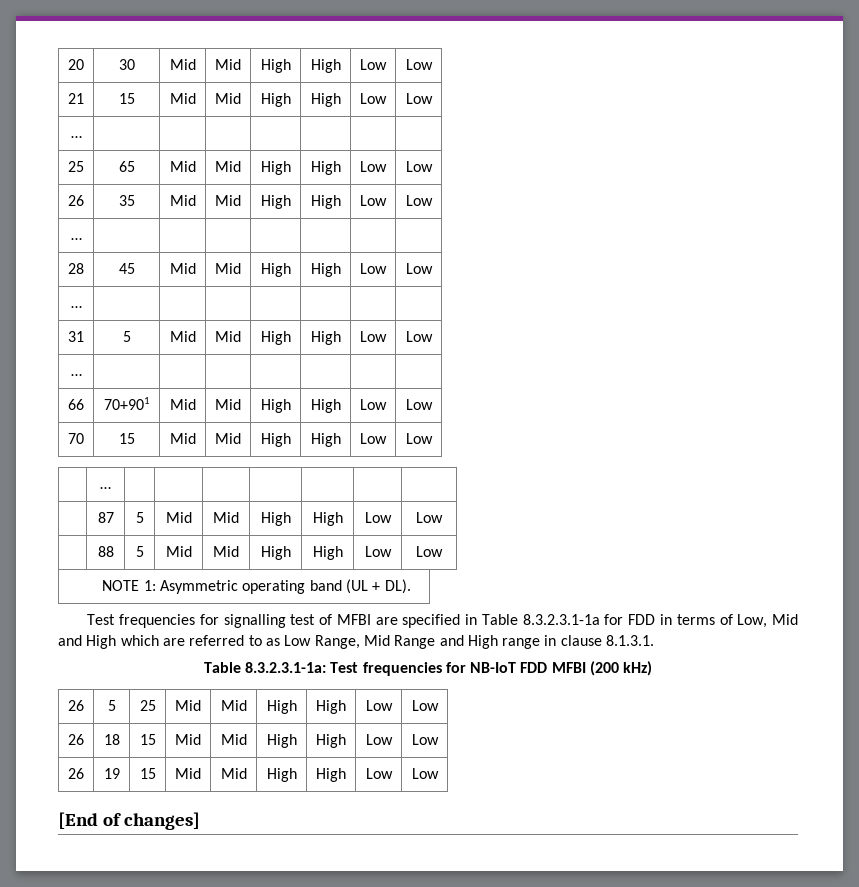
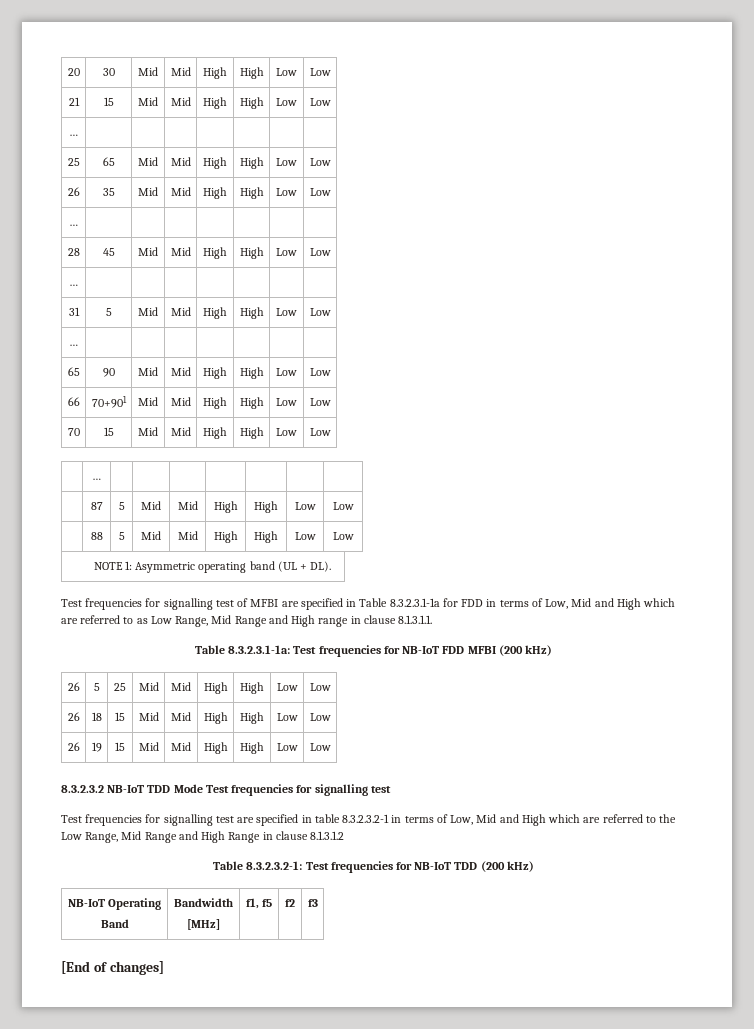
(82, 375) none -> [67,367,80,376] [102,368,115,377] [138,367,158,376] [170,367,191,376] [203,367,227,379] [239,367,264,379] [276,368,297,376] [309,368,331,376] // 65 | 90 | Mid | Mid | High | High | Low | Low
[606,635,655,646] 8.1.3.1. -> [398,615,433,624] 8.1.3.1.1.
(439, 773) none -> [61,784,391,796] [61,814,677,826] [61,831,345,843] [213,861,534,873] [67,898,162,910] [100,919,129,928] [174,898,233,907] [187,919,220,930] [245,898,273,909] [285,899,295,907] [307,899,318,907] // 8.3.2.3.2 NB-IoT TDD Mode Test frequencies for signalling test // Test frequencies for signalling test are specified in table 8.3.2.3.2-1 in terms of Low, Mid and High which are referred to the Low Range, Mid Range and High Range in clause 8.1.3.1.2 // Table 8.3.2.3.2-1: Test frequencies for NB-IoT TDD (200 kHz) // NB-IoT Operating // Band | Bandwidth // [MHz] | f1, f5 | f2 | f3

